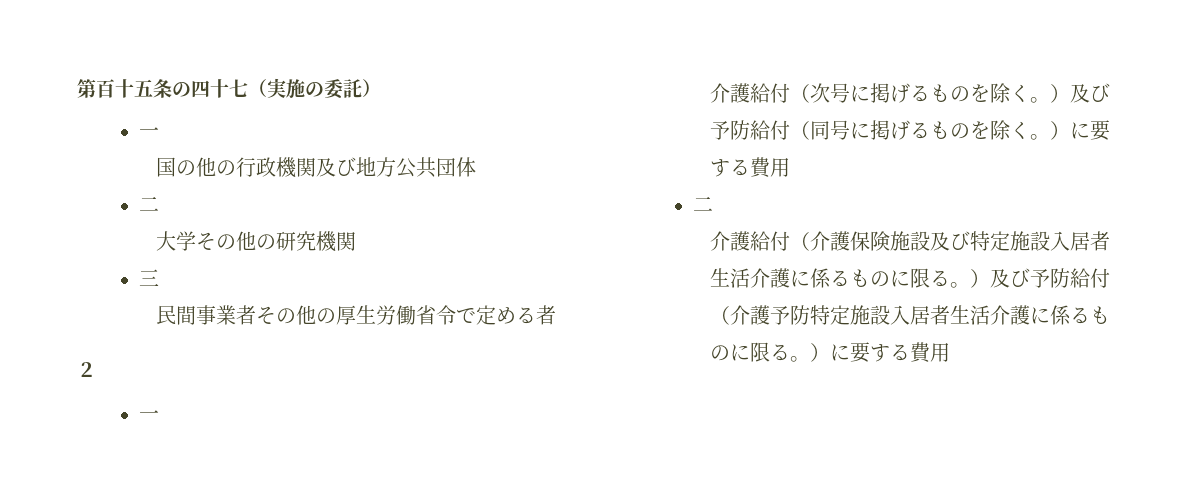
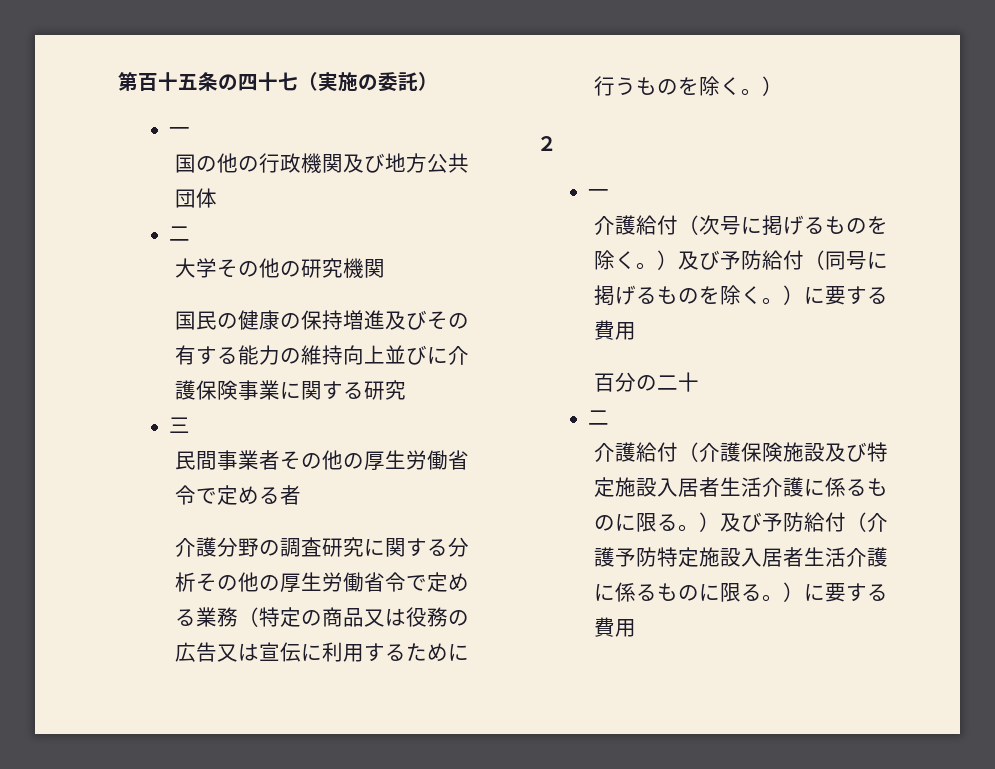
(357, 241) none -> [175,310,470,330] [175,345,470,365] [175,380,407,400] // 国民の健康の保持増進及びその有する能力の維持向上並びに介護保険事業に関する研究
(557, 315) none -> [175,537,470,557] [175,572,470,592] [175,607,470,627] [175,642,470,662] [594,76,784,96] // 介護分野の調査研究に関する分析その他の厚生労働省令で定める業務（特定の商品又は役務の広告又は宣伝に利用するために行うものを除く。）
(791, 167) none -> [594,372,700,392] // 百分の二十

